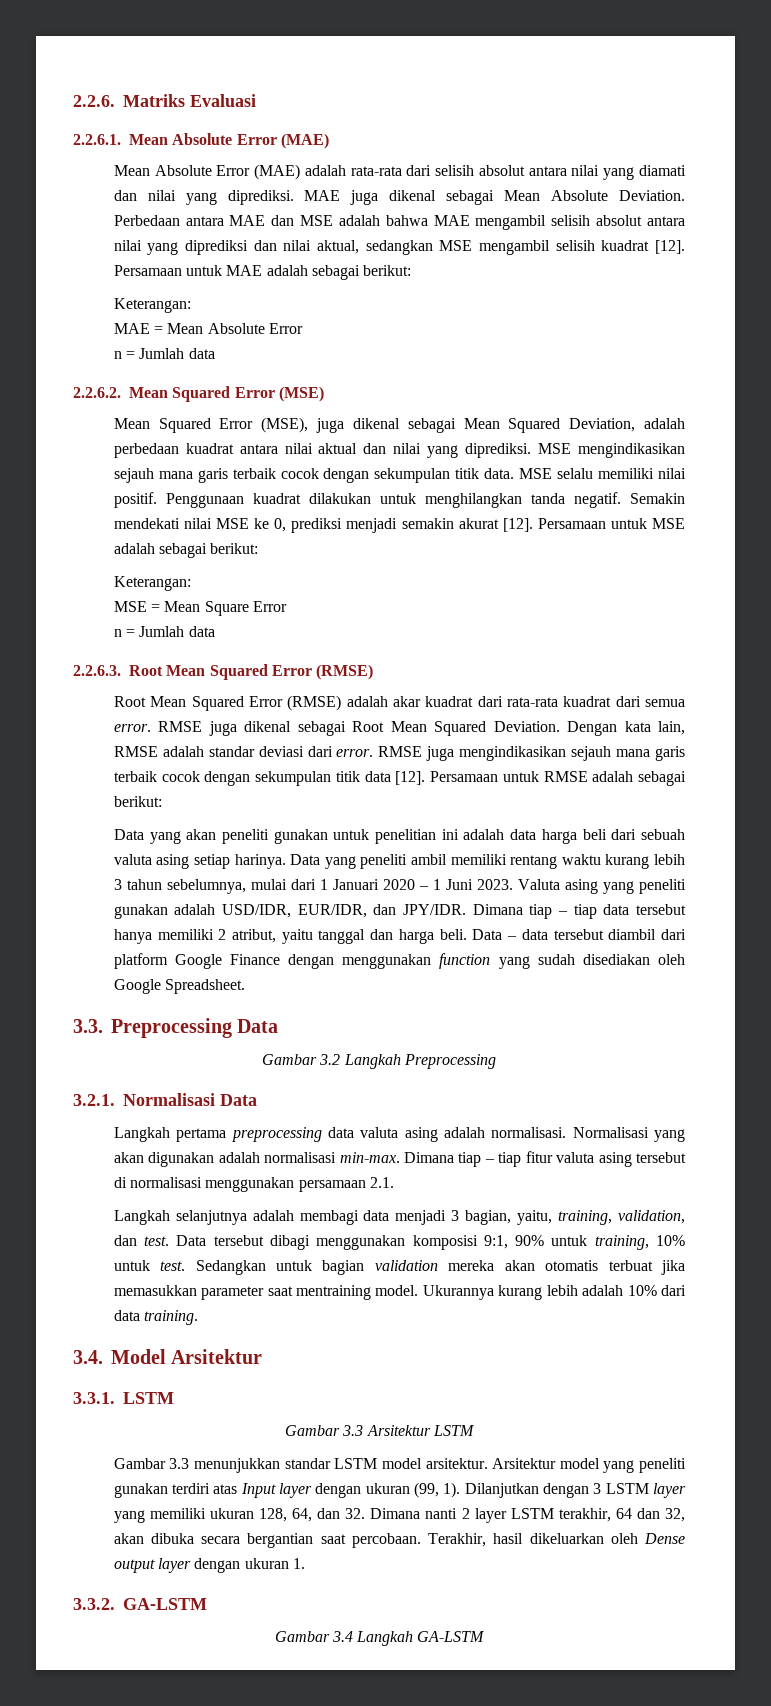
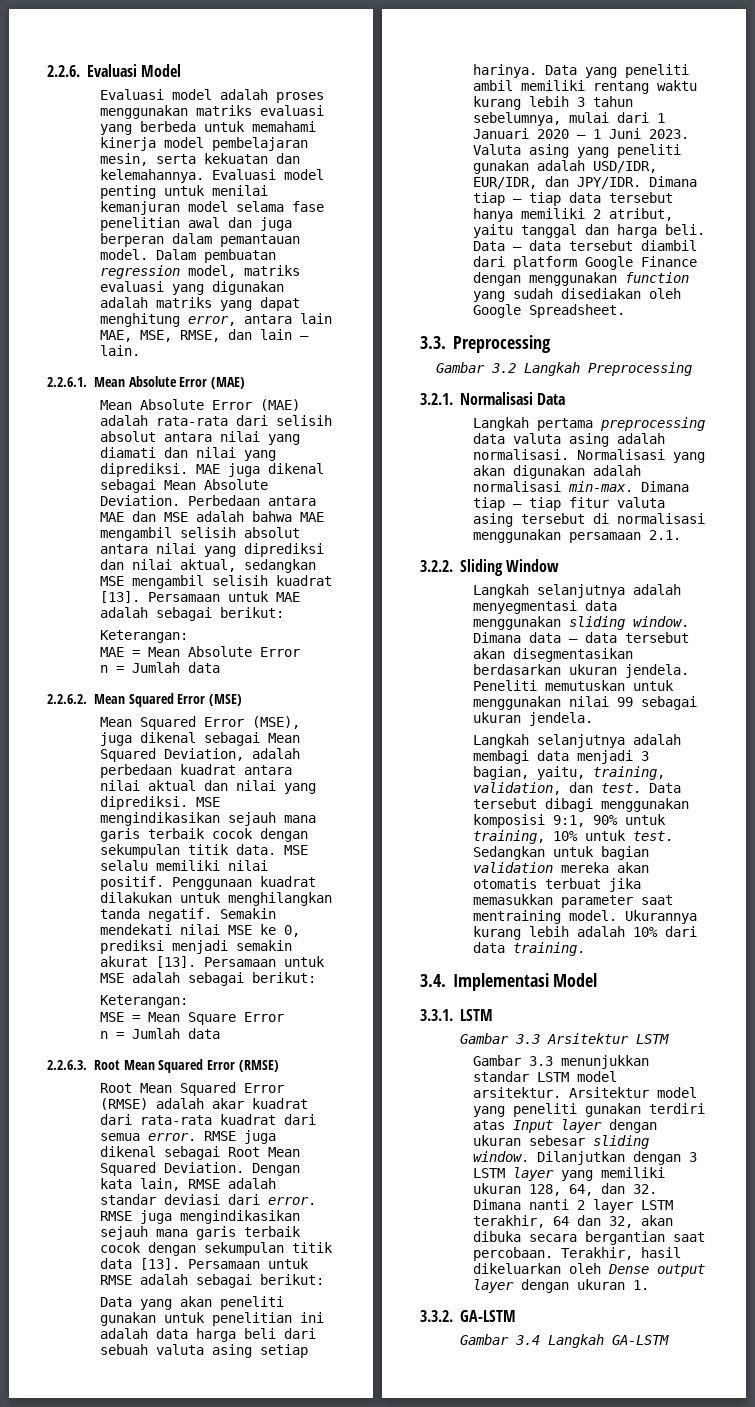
[123,94,256,107] Matriks Evaluasi -> [86,64,181,77] [99,89,324,103] [99,105,324,119] [99,121,316,135] [99,137,308,151] [99,153,300,166] [99,169,324,183] [99,185,268,199] [99,201,324,215] [99,217,292,231] [99,233,300,247] [99,249,276,263] [99,265,300,279] [99,281,284,295] [99,297,300,311] [99,313,332,327] [99,329,309,342] [99,345,140,356] Evaluasi Model // Evaluasi model adalah proses menggunakan matriks evaluasi yang berbeda untuk memahami kinerja model pembelajaran mesin, serta kekuatan dan kelemahannya. Evaluasi model penting untuk menilai kemanjuran model selama fase penelitian awal dan juga berperan dalam pemantauan model. Dalam pembuatan regression model, matriks evaluasi yang digunakan adalah matriks yang dapat menghitung error, antara lain MAE, MSE, RMSE, dan lain – lain.
[655,240,685,254] [12]. -> [99,591,140,603] [13].
[502,518,533,532] [12]. -> [155,956,196,968] [13].
[395,771,426,785] [12]. -> [139,1258,180,1270] [13].
[237,1019,279,1033] Data -> (551, 344) none
(395, 1182) none -> [420,559,559,576] [472,584,681,598] [472,600,617,614] [472,616,689,630] [472,632,689,643] [472,648,633,662] [472,664,689,678] [472,680,674,691] [472,696,697,710] [472,712,593,726] // 3.2.2. Sliding Window // Langkah selanjutnya adalah menyegmentasi data menggunakan sliding window. Dimana data – data tersebut akan disegmentasikan berdasarkan ukuran jendela. Peneliti memutuskan untuk menggunakan nilai 99 sebagai ukuran jendela.
[111,1349,263,1364] Model Arsitektur -> [452,973,598,991] Implementasi Model
[414,1482,461,1498] (99, 1). -> [528,1135,649,1149] [472,1151,529,1162] sebesar sliding window.

